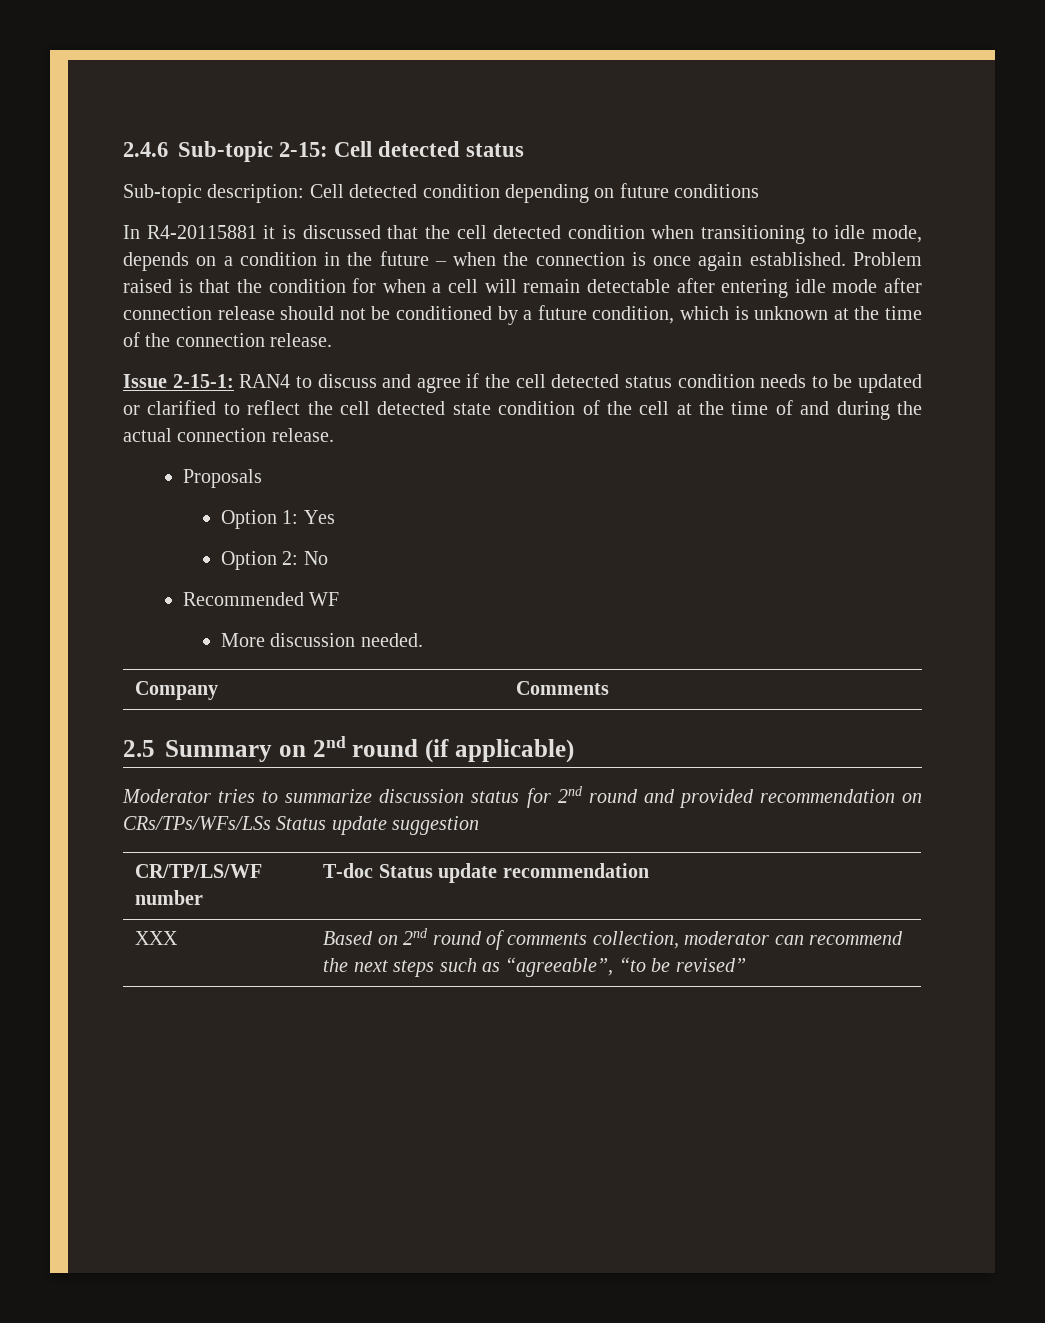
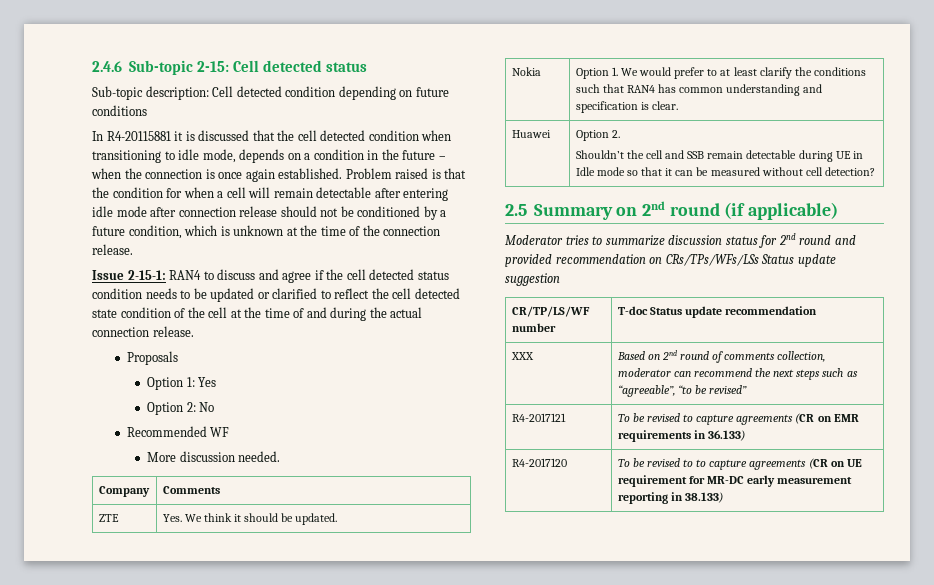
(610, 688) none -> [98,514,119,522] [162,513,338,525] [511,67,541,76] [575,67,866,79] [575,84,823,96] [575,101,678,113] [511,130,551,138] [575,130,620,141] [575,150,863,162] [575,167,875,176] // ZTE | Yes. We think it should be updated. // Nokia | Option 1. We would prefer to at least clarify the conditions such that RAN4 has common understanding and specification is clear. // Huawei | Option 2. // Shouldn’t the cell and SSB remain detectable during UE in Idle mode so that it can be measured without cell detection?
(746, 965) none -> [511,413,566,422] [617,413,859,425] [617,430,745,442] [511,458,567,467] [617,458,862,470] [617,475,853,487] [617,492,723,504] // R4-2017121 | To be revised to capture agreements (CR on EMR requirements in 36.133) // R4-2017120 | To be revised to to capture agreements (CR on UE requirement for MR-DC early measurement reporting in 38.133)

